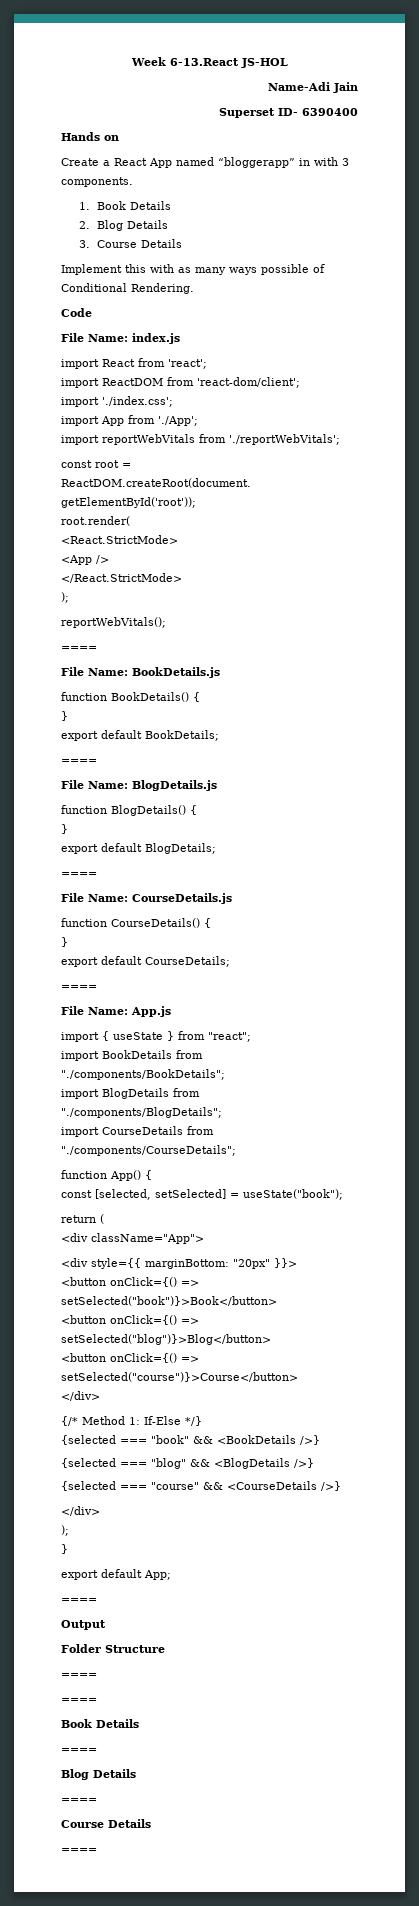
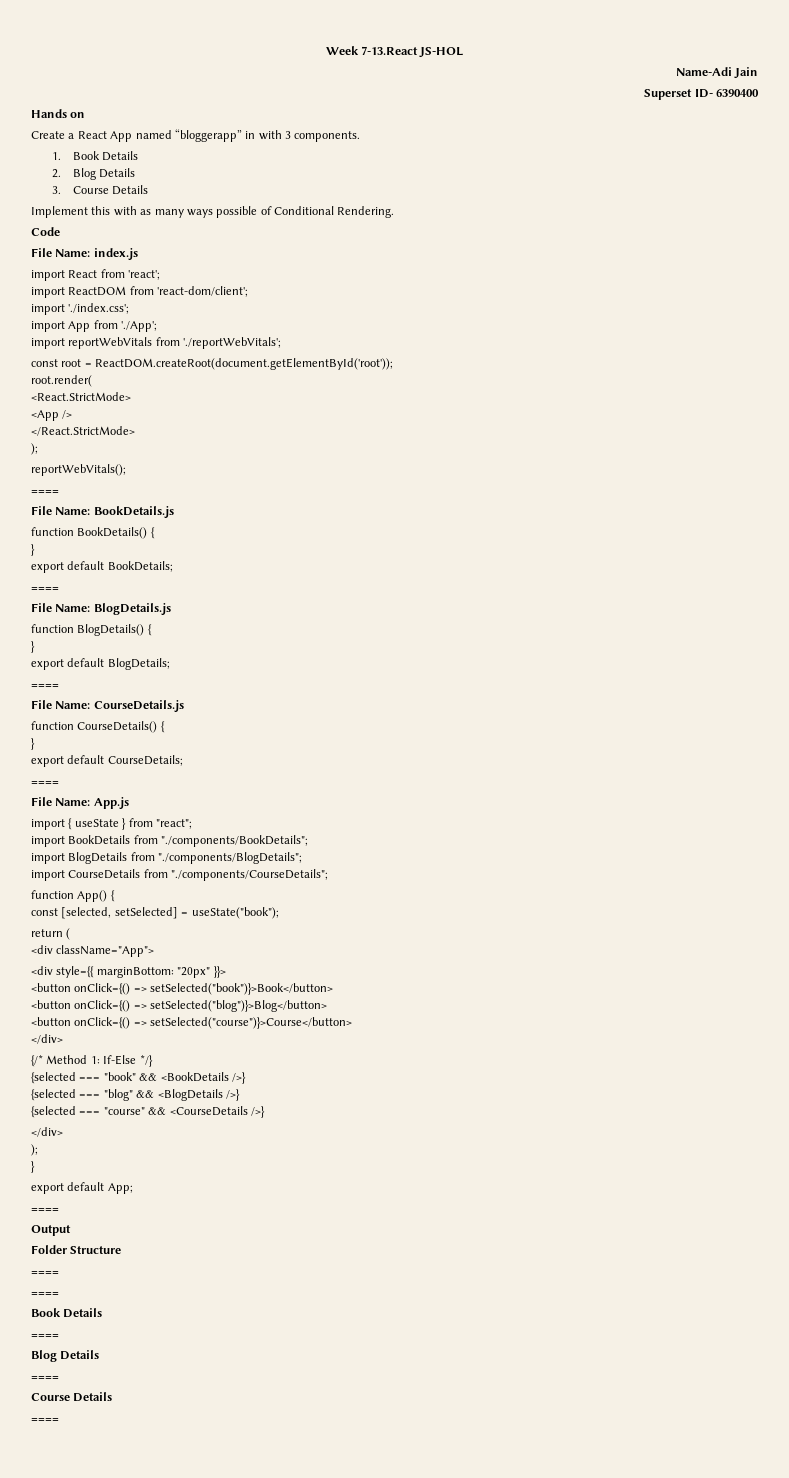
[169,58,239,66] 6-13.React -> [361,46,418,55] 7-13.React

